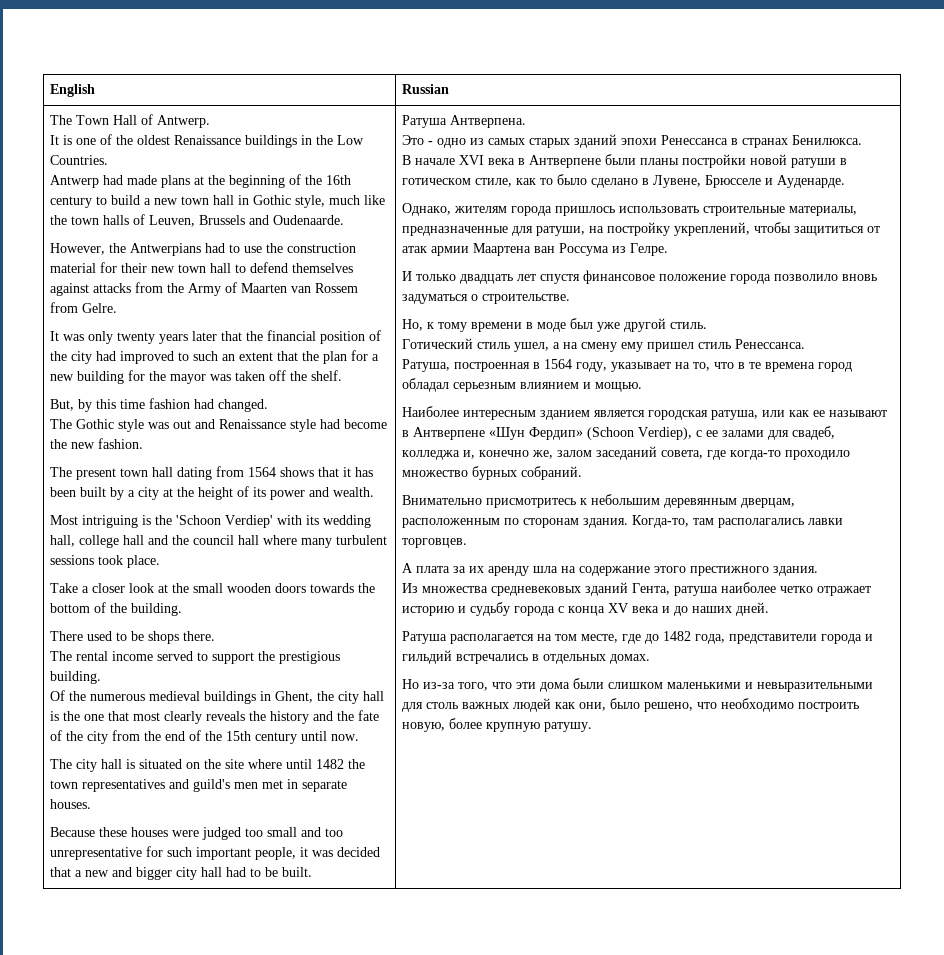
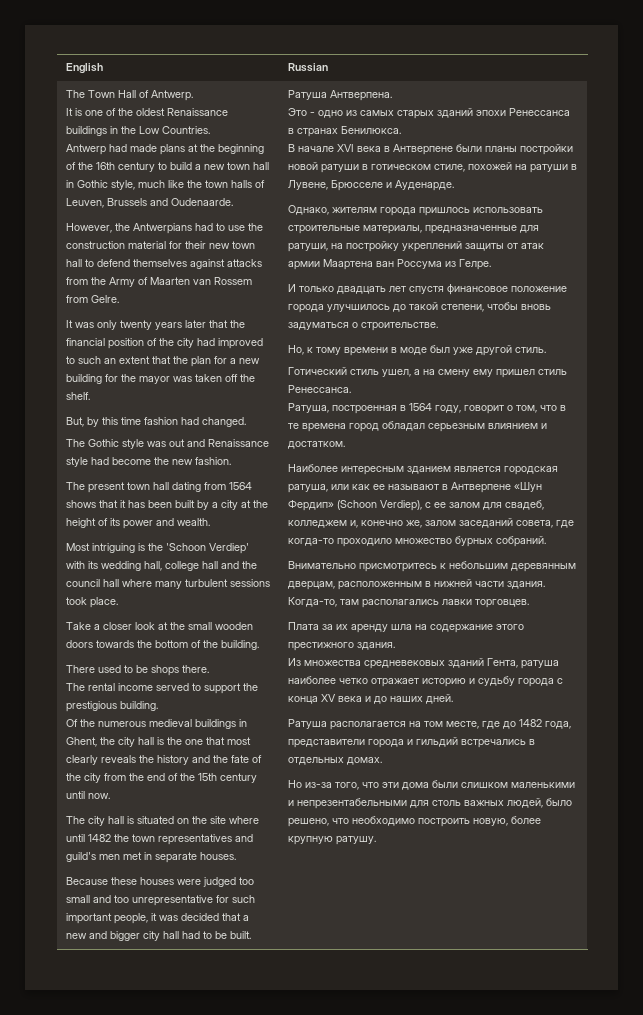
[516,174,639,188] как то было сделано -> [468,162,569,173] похожей на ратуши
[674,222,865,236] укреплений, чтобы защититься -> [402,241,505,252] укреплений защиты
[774,274,839,281] позволило -> [327,302,519,312] улучшилось до такой степени, чтобы
[611,362,711,372] указывает на то, -> [464,405,538,414] говорит о том,
[595,382,643,392] мощью. -> [288,441,346,449] достатком.
[722,430,765,437] залами -> [449,502,481,508] залом
[402,450,461,460] колледжа -> [288,520,348,528] колледжем
[504,518,580,528] по сторонам -> [425,579,505,587] в нижней части
[402,563,451,573] А плата -> [288,622,320,630] Плата
[757,682,874,692] невыразительными -> [297,798,408,809] непрезентабельными
[513,698,607,712] людей как они, -> [507,798,544,808] людей,

